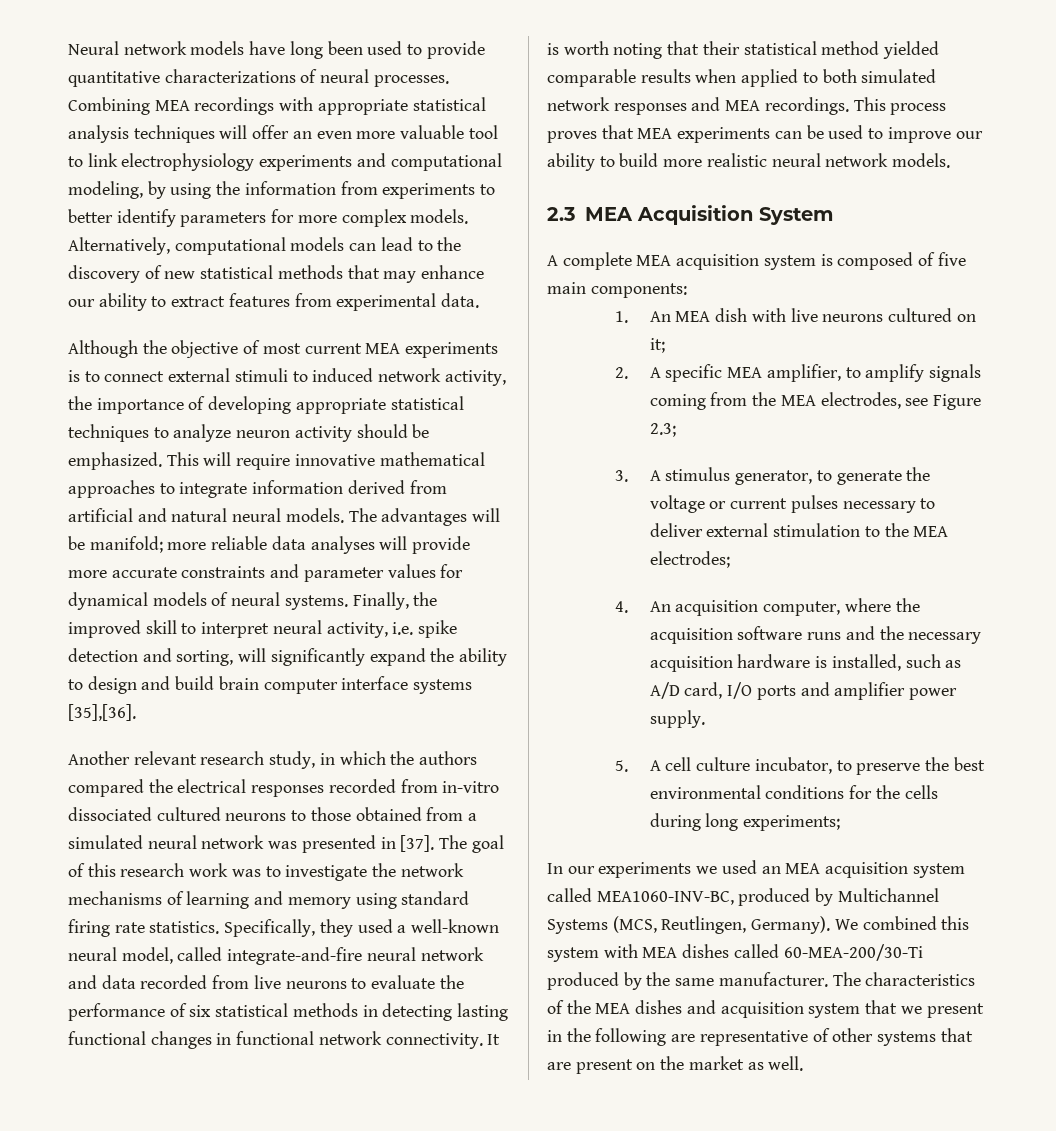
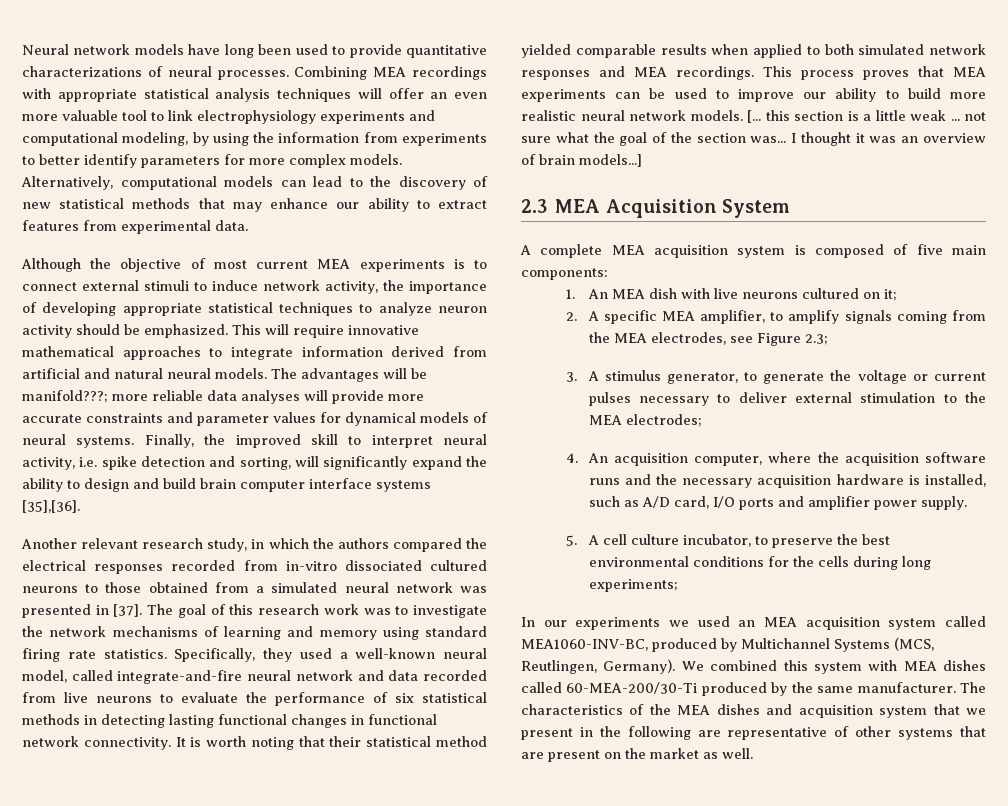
[312,368,374,382] induced -> [212,280,258,291] induce
[89,536,163,553] manifold; -> [22,390,108,403] manifold???;
(951, 160) none -> [747,110,986,123] [521,132,986,146] [521,154,642,167] [... this section is a little weak ... not sure what the goal of the section was... I thought it was an overview of brain models...]

